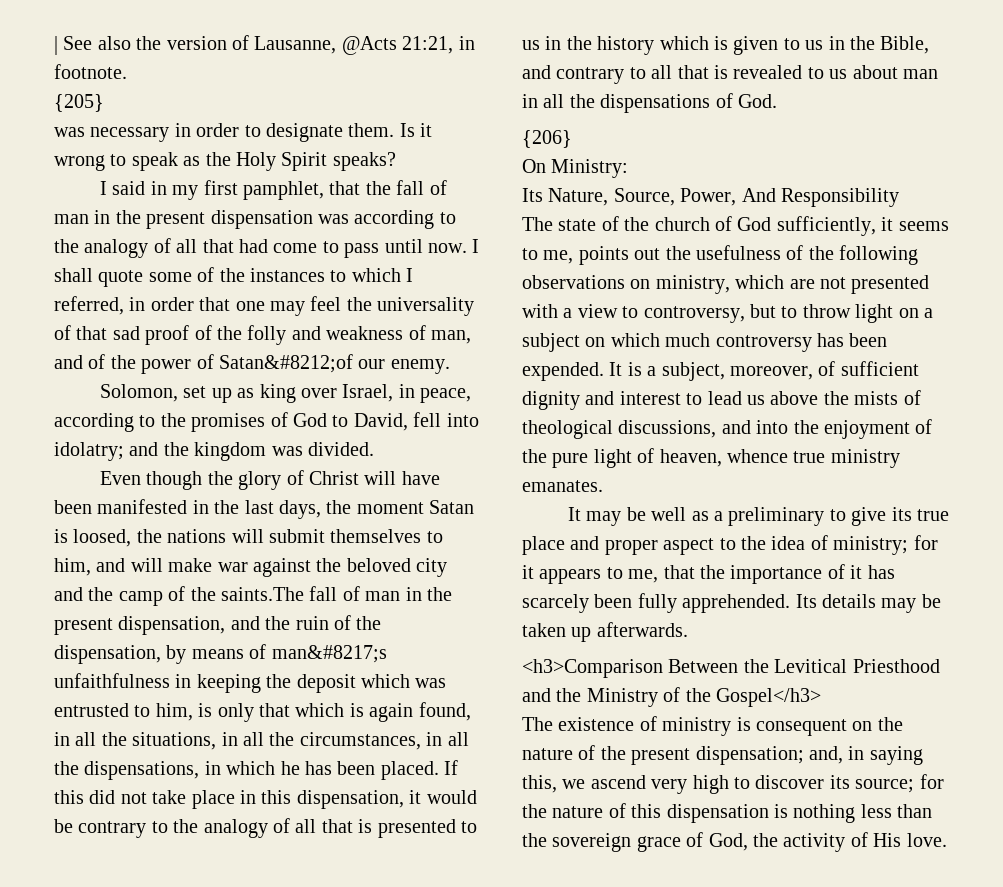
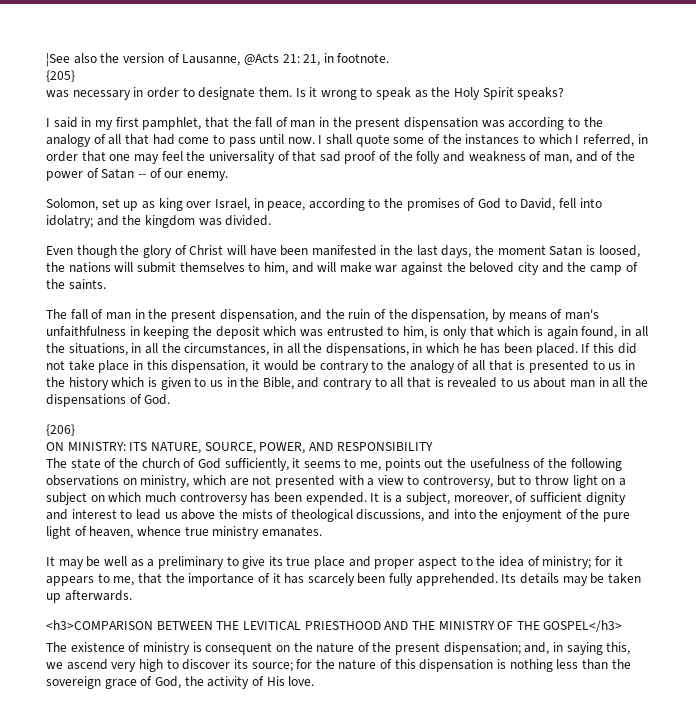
[54,36,93,55] | See -> [46,53,70,67] ¦See
[402,36,454,54] 21:21, -> [282,54,321,66] 21: 21,
[219,354,353,373] Satan&#8212;of -> [101,168,162,179] Satan -- of
[221,587,304,601] saints.The -> [68,279,106,290] [46,309,67,319] saints. // The
[271,645,387,663] man&#8217;s -> [564,309,599,320] man's
[522,159,629,178] [522,188,899,207] On Ministry: // Its Nature, Source, Power, And Responsibility -> [46,442,433,454] ON MINISTRY: ITS NATURE, SOURCE, POWER, AND RESPONSIBILITY
[522,659,940,678] [522,687,821,707] <h3>Comparison Between the Levitical Priesthood and the Ministry of the Gospel</h3> -> [46,620,623,632] <h3>COMPARISON BETWEEN THE LEVITICAL PRIESTHOOD AND THE MINISTRY OF THE GOSPEL</h3>

